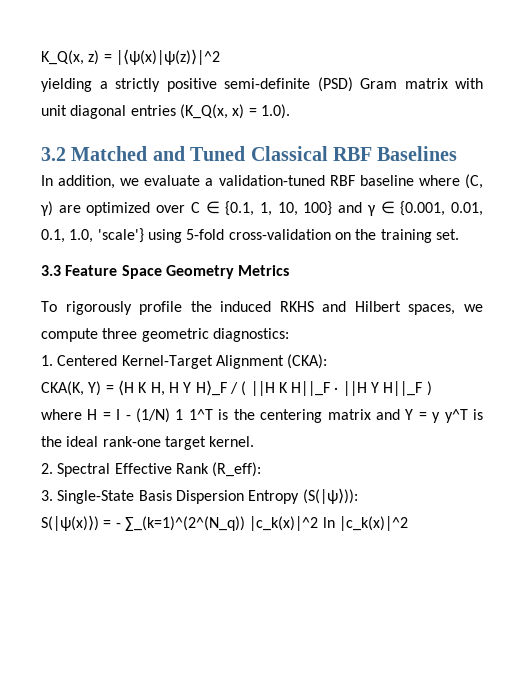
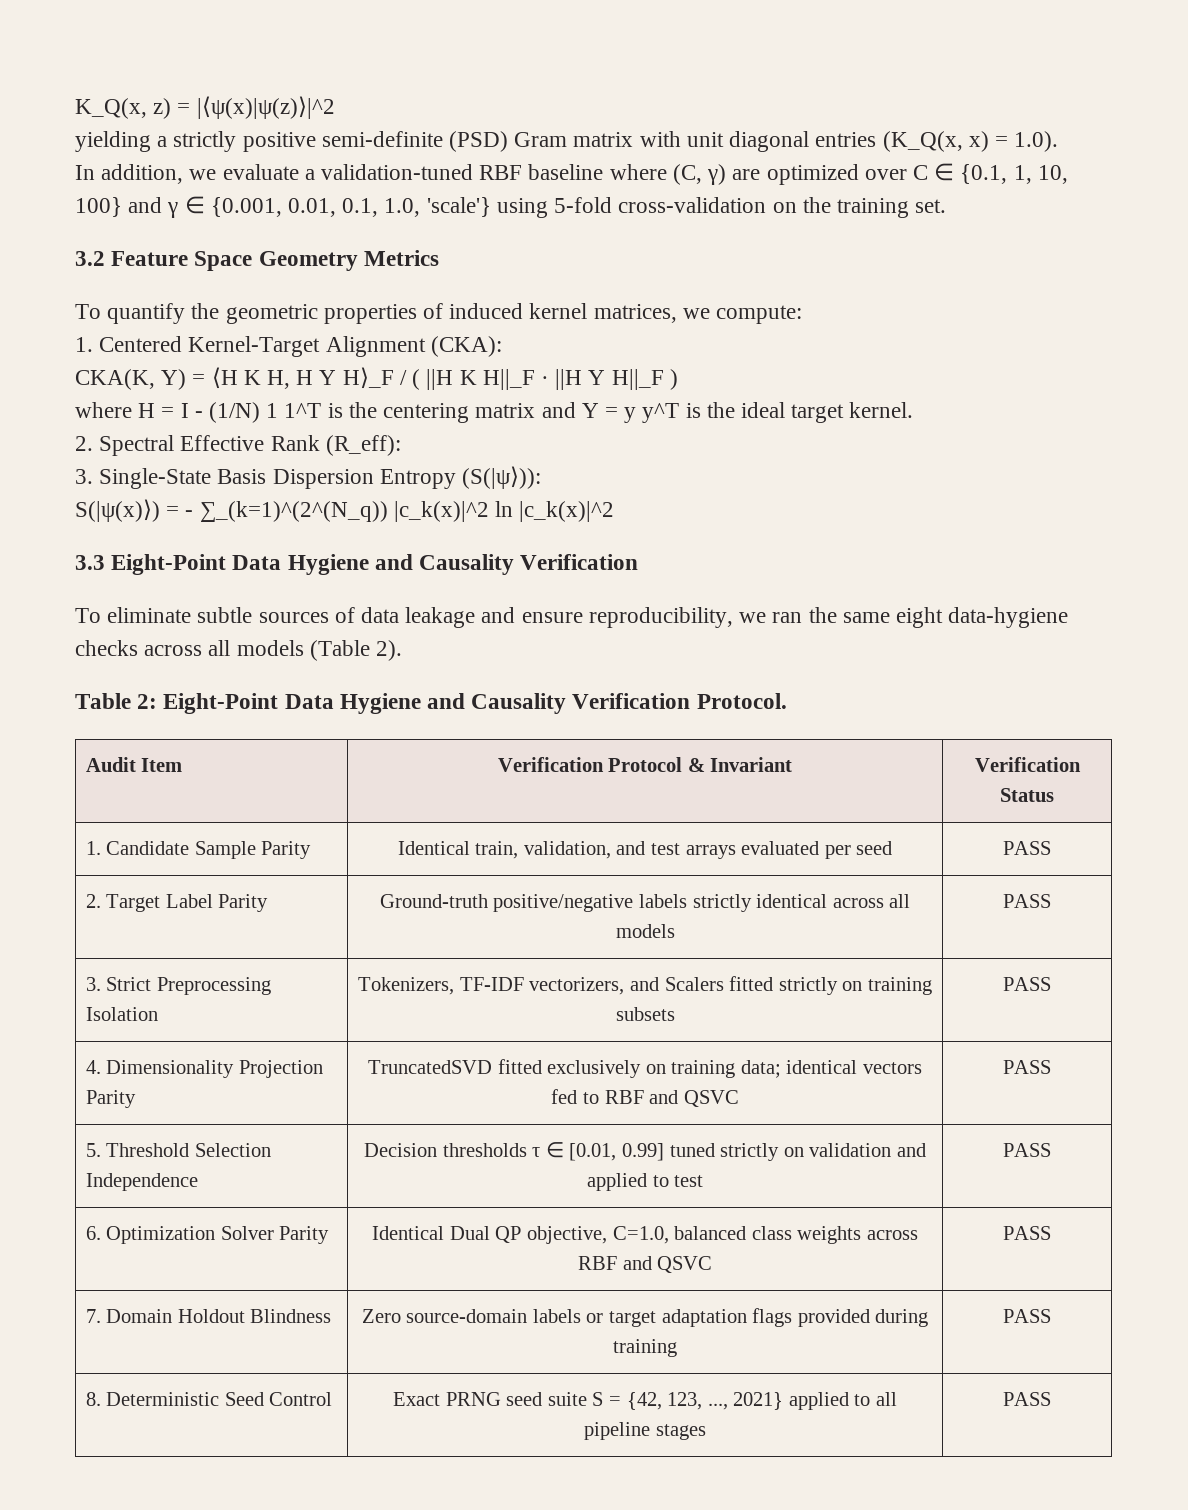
[41,146,458,161] // 3.2 Matched and Tuned Classical RBF Baselines -> (1059, 141) none
[41,265,61,276] 3.3 -> [75,251,105,266] 3.2
[65,301,483,315] [41,328,289,342] rigorously profile the induced RKHS and Hilbert spaces, we compute three geometric diagnostics: -> [107,303,803,324] quantify the geometric properties of induced kernel matrices, we compute:
[102,436,161,447] rank-one -> (785, 410) none
(408, 523) none -> [75,554,639,575] [75,607,1069,628] [75,640,403,661] [75,693,787,714] [85,757,183,772] [497,757,793,772] [974,757,1081,772] [1000,788,1054,802] [85,841,312,859] [397,841,893,859] [1003,841,1051,855] [85,894,269,912] [379,894,911,912] [615,924,675,938] [1003,894,1051,908] [85,977,271,995] [85,1007,158,1021] [358,976,932,995] [615,1007,675,1021] [1003,977,1051,991] [85,1060,323,1078] [85,1090,136,1108] [368,1059,922,1078] [551,1089,739,1107] [1003,1060,1051,1074] [85,1143,271,1157] [85,1173,198,1191] [364,1142,926,1161] [586,1173,704,1191] [1003,1143,1051,1157] [85,1226,330,1244] [372,1226,918,1244] [577,1256,713,1273] [1003,1226,1051,1240] [85,1309,332,1323] [361,1308,929,1327] [613,1339,677,1357] [1003,1309,1051,1323] [85,1392,333,1406] [393,1392,897,1410] [584,1422,706,1440] [1003,1392,1051,1406] // 3.3 Eight-Point Data Hygiene and Causality Verification // To eliminate subtle sources of data leakage and ensure reproducibility, we ran the same eight data-hygiene checks across all models (Table 2). // Table 2: Eight-Point Data Hygiene and Causality Verification Protocol. // Audit Item | Verification Protocol & Invariant | Verification Status // 1. Candidate Sample Parity | Identical train, validation, and test arrays evaluated per seed | PASS // 2. Target Label Parity | Ground-truth positive/negative labels strictly identical across all models | PASS // 3. Strict Preprocessing Isolation | Tokenizers, TF-IDF vectorizers, and Scalers fitted strictly on training subsets | PASS // 4. Dimensionality Projection Parity | TruncatedSVD fitted exclusively on training data; identical vectors fed to RBF and QSVC | PASS // 5. Threshold Selection Independence | Decision thresholds τ ∈ [0.01, 0.99] tuned strictly on validation and applied to test | PASS // 6. Optimization Solver Parity | Identical Dual QP objective, C=1.0, balanced class weights across RBF and QSVC | PASS // 7. Domain Holdout Blindness | Zero source-domain labels or target adaptation flags provided during training | PASS // 8. Deterministic Seed Control | Exact PRNG seed suite S = {42, 123, ..., 2021} applied to all pipeline stages | PASS

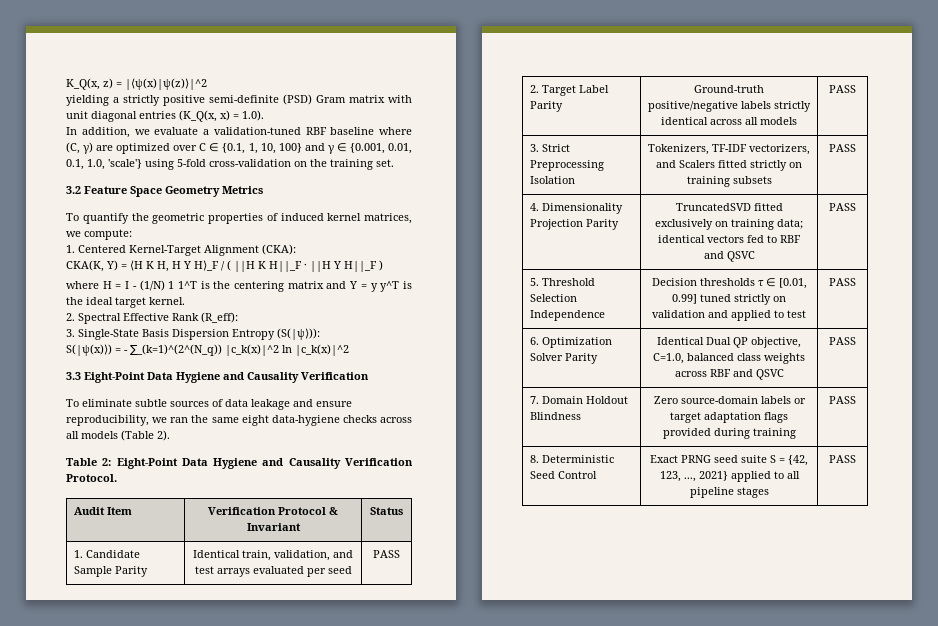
[974,757,1081,772] Verification -> (301, 527) none

